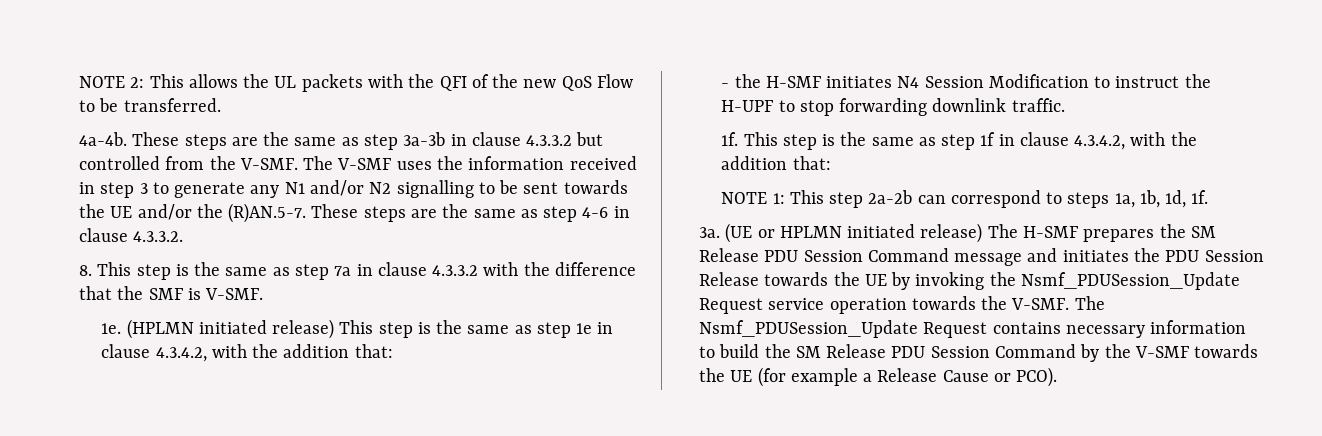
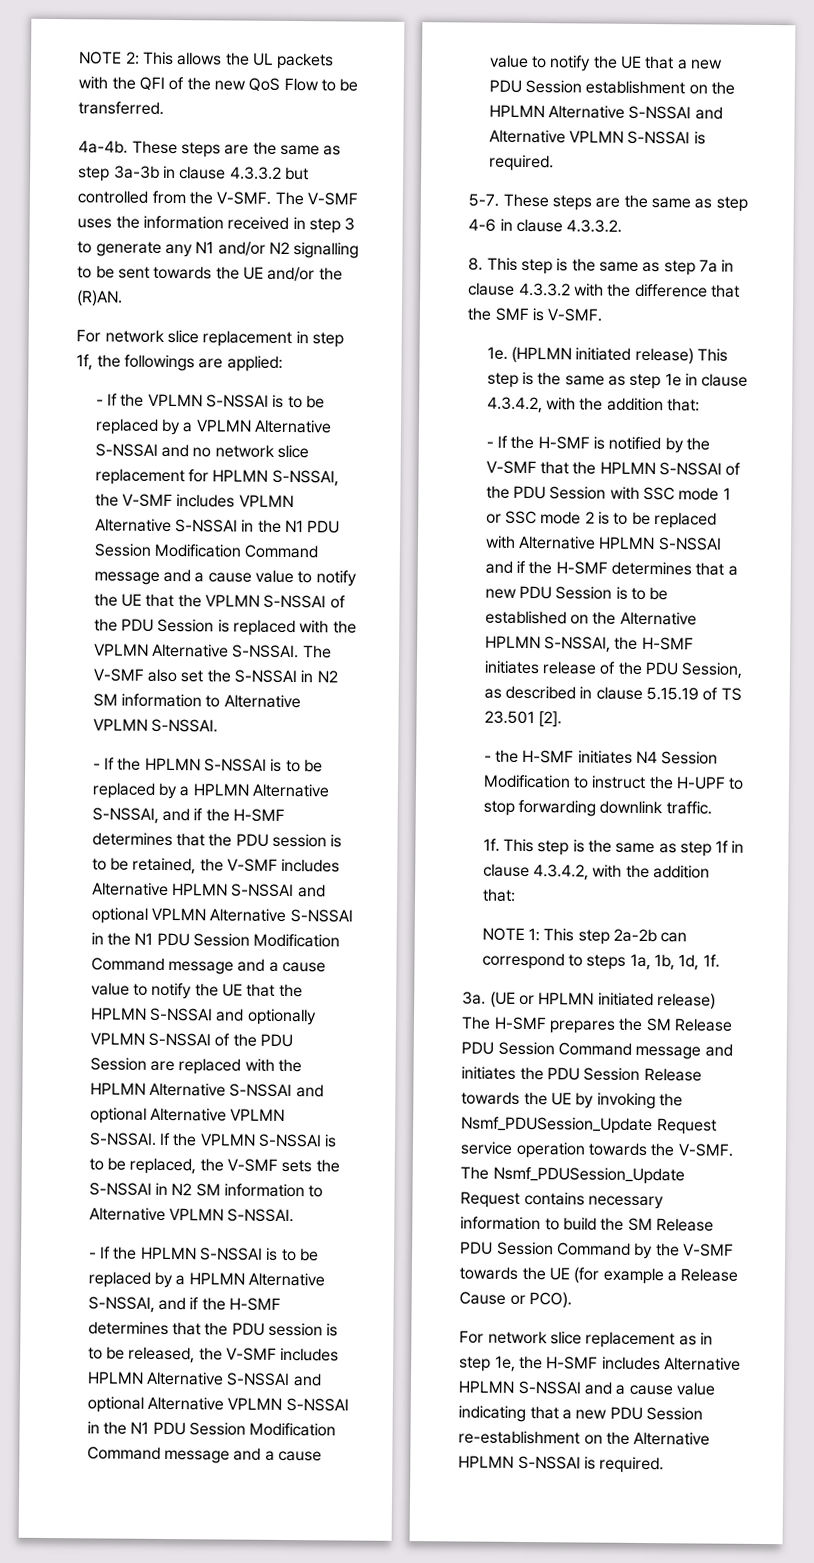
[228,203,307,223] (R)AN.5-7. -> [76,290,124,307] [76,329,344,348] [76,354,283,372] [95,393,325,409] [94,418,332,436] [94,443,309,459] [94,468,339,487] [94,493,294,508] [94,518,341,534] [93,543,319,559] [93,568,357,587] [93,593,346,609] [93,618,357,637] [93,643,332,659] [92,668,338,684] [92,693,301,709] [92,718,218,733] [92,757,323,773] [91,782,329,800] [91,807,285,824] [91,832,343,848] [91,857,341,875] [91,882,326,898] [90,907,353,924] [90,932,341,948] [90,957,326,975] [90,982,303,1000] [89,1007,317,1026] [89,1032,293,1048] [89,1057,302,1075] [89,1082,324,1098] [89,1107,286,1124] [88,1132,338,1148] [88,1157,340,1175] [88,1182,324,1198] [88,1207,295,1223] [87,1246,319,1262] [87,1271,325,1289] [87,1296,281,1313] [87,1321,339,1337] [87,1346,340,1364] [86,1371,322,1387] [86,1396,349,1413] [86,1421,337,1437] [86,1446,322,1464] [488,54,723,72] [488,79,735,95] [488,104,723,120] [488,129,706,145] [488,154,554,172] [468,193,500,207] (R)AN. // For network slice replacement in step 1f, the followings are applied: // - If the VPLMN S-NSSAI is to be replaced by a VPLMN Alternative S-NSSAI and no network slice replacement for HPLMN S-NSSAI, the V-SMF includes VPLMN Alternative S-NSSAI in the N1 PDU Session Modification Command message and a cause value to notify the UE that the VPLMN S-NSSAI of the PDU Session is replaced with the VPLMN Alternative S-NSSAI. The V-SMF also set the S-NSSAI in N2 SM information to Alternative VPLMN S-NSSAI. // - If the HPLMN S-NSSAI is to be replaced by a HPLMN Alternative S-NSSAI, and if the H-SMF determines that the PDU session is to be retained, the V-SMF includes Alternative HPLMN S-NSSAI and optional VPLMN Alternative S-NSSAI in the N1 PDU Session Modification Command message and a cause value to notify the UE that the HPLMN S-NSSAI and optionally VPLMN S-NSSAI of the PDU Session are replaced with the HPLMN Alternative S-NSSAI and optional Alternative VPLMN S-NSSAI. If the VPLMN S-NSSAI is to be replaced, the V-SMF sets the S-NSSAI in N2 SM information to Alternative VPLMN S-NSSAI. // - If the HPLMN S-NSSAI is to be replaced by a HPLMN Alternative S-NSSAI, and if the H-SMF determines that the PDU session is to be released, the V-SMF includes HPLMN Alternative S-NSSAI and optional Alternative VPLMN S-NSSAI in the N1 PDU Session Modification Command message and a cause value to notify the UE that a new PDU Session establishment on the HPLMN Alternative S-NSSAI and Alternative VPLMN S-NSSAI is required. // 5-7.
(393, 351) none -> [485,435,710,454] [485,460,742,476] [485,485,731,501] [485,510,717,529] [484,535,722,551] [484,560,738,576] [484,585,669,601] [484,610,697,626] [484,635,694,653] [483,660,744,679] [483,685,742,701] [483,710,562,728] // - If the H-SMF is notified by the V-SMF that the HPLMN S-NSSAI of the PDU Session with SSC mode 1 or SSC mode 2 is to be replaced with Alternative HPLMN S-NSSAI and if the H-SMF determines that a new PDU Session is to be established on the Alternative HPLMN S-NSSAI, the H-SMF initiates release of the PDU Session, as described in clause 5.15.19 of TS 23.501 [2].
(1058, 377) none -> [459,1330,713,1349] [459,1355,741,1372] [458,1380,715,1396] [458,1405,703,1423] [458,1430,711,1446] [458,1455,665,1474] // For network slice replacement as in step 1e, the H-SMF includes Alternative HPLMN S-NSSAI and a cause value indicating that a new PDU Session re-establishment on the Alternative HPLMN S-NSSAI is required.

